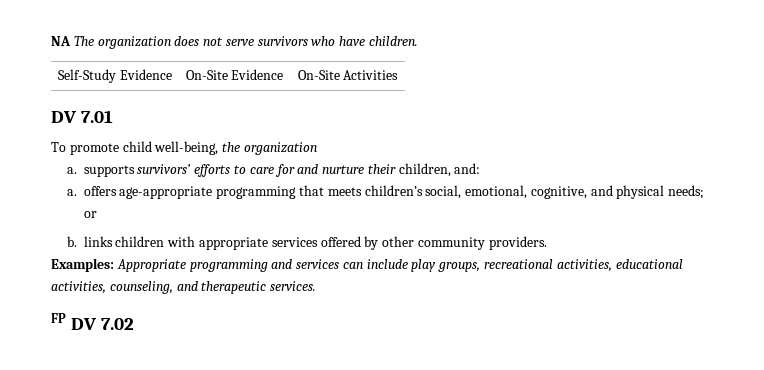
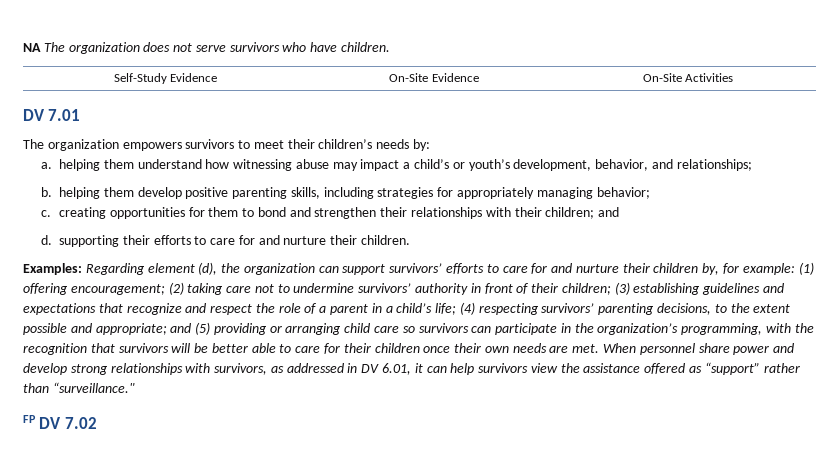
[51,141,219,155] To promote child well-being, -> [23,139,431,151] [40,159,752,171] [40,187,650,199] [40,207,620,219] [40,235,411,247] [23,262,218,275] The organization empowers survivors to meet their children’s needs by: // a. helping them understand how witnessing abuse may impact a child’s or youth’s development, behavior, and relationships; // b. helping them develop positive parenting skills, including strategies for appropriately managing behavior; // c. creating opportunities for them to bond and strengthen their relationships with their children; and // d. supporting their efforts to care for and nurture their children. // Examples: Regarding element (d),
[66,165,135,177] // a. supports -> [318,264,386,275] can support
[398,163,481,177] [66,185,705,199] [83,211,97,218] [66,236,547,250] [51,258,683,272] [51,281,317,294] children, and: // a. offers age-appropriate programming that meets children’s social, emotional, cognitive, and physical needs; or // b. links children with appropriate services offered by other community providers. // Examples: Appropriate programming and services can include play groups, recreational activities, educational activities, counseling, and therapeutic services. -> [653,262,814,275] [23,282,785,295] [23,302,791,315] [23,322,814,335] [23,343,795,355] [23,362,800,375] [23,382,135,393] children by, for example: (1) offering encouragement; (2) taking care not to undermine survivors’ authority in front of their children; (3) establishing guidelines and expectations that recognize and respect the role of a parent in a child’s life; (4) respecting survivors’ parenting decisions, to the extent possible and appropriate; and (5) providing or arranging child care so survivors can participate in the organization’s programming, with the recognition that survivors will be better able to care for their children once their own needs are met. When personnel share power and develop strong relationships with survivors, as addressed in DV 6.01, it can help survivors view the assistance offered as “support” rather than “surveillance."

